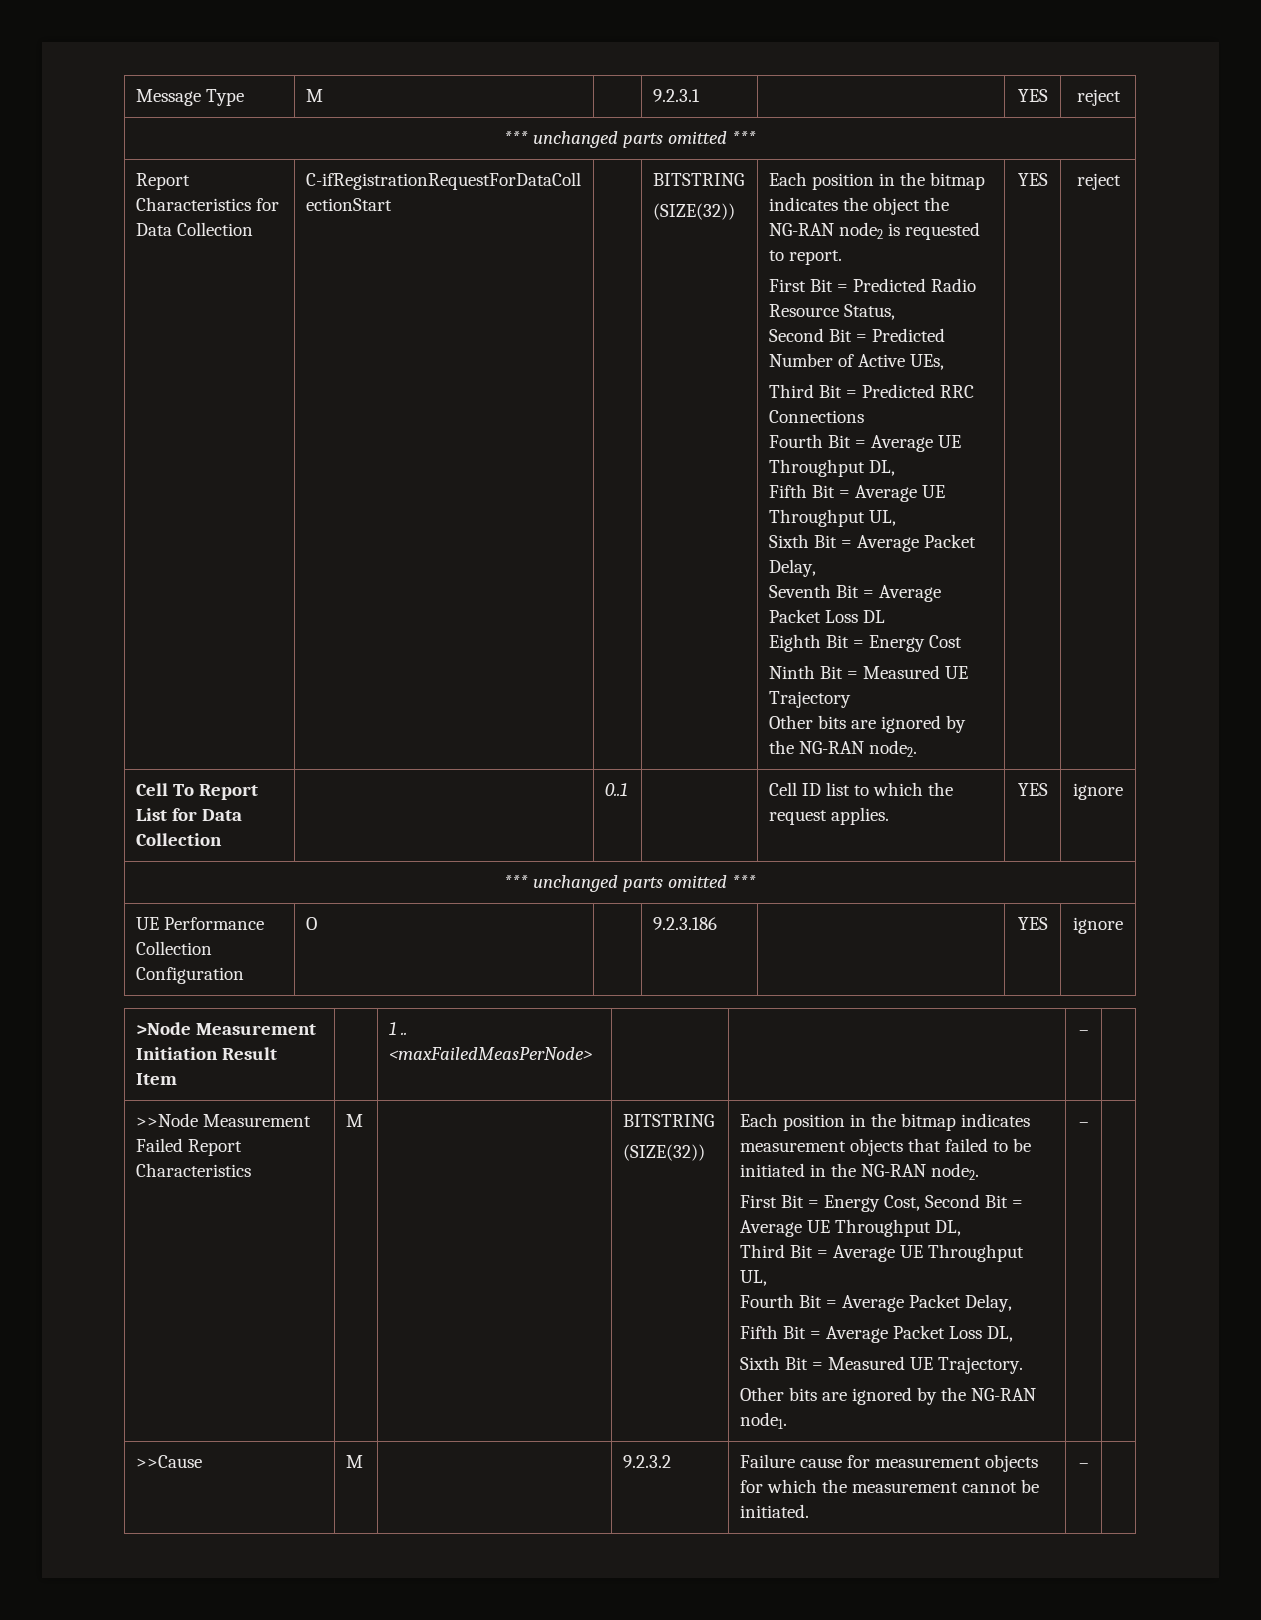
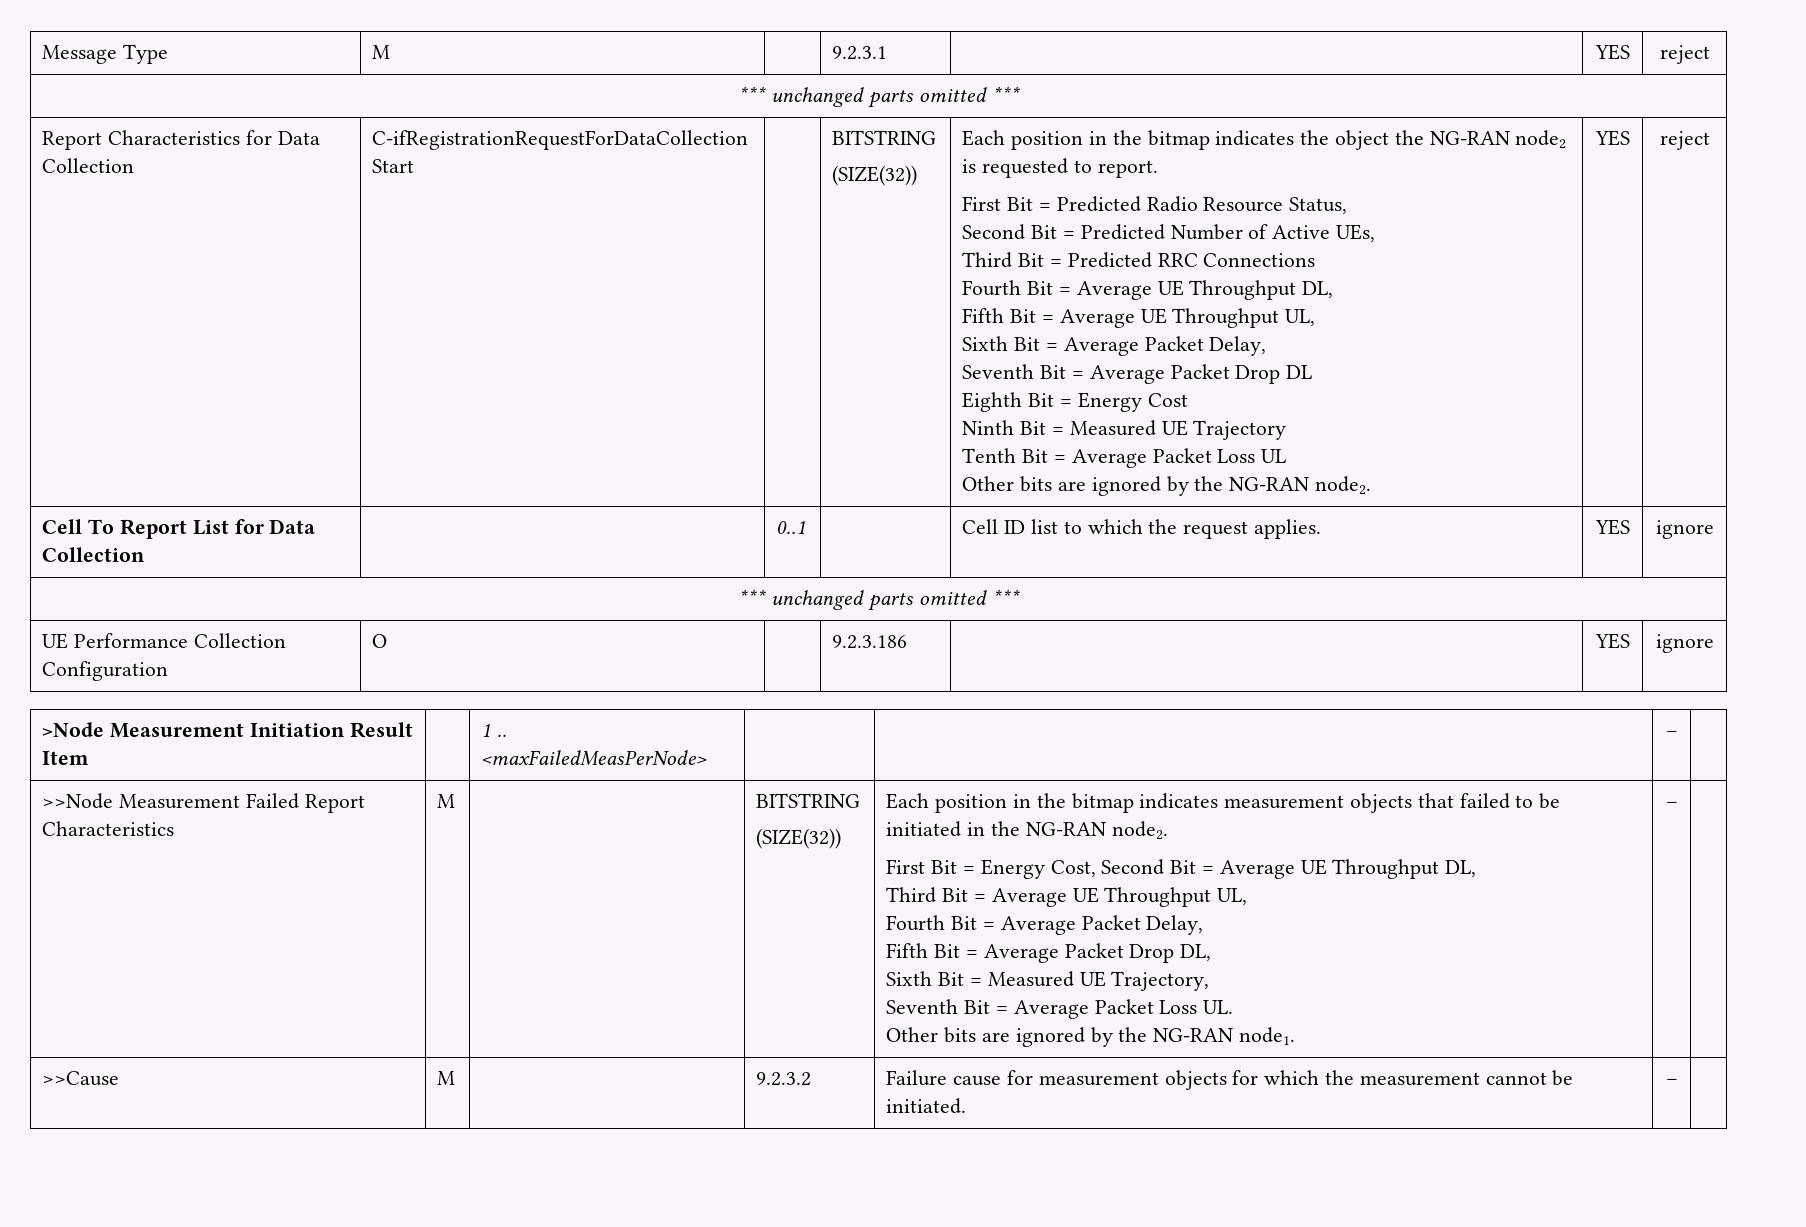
[825,610,859,623] Loss -> [1235,365,1281,384] Drop
(852, 699) none -> [962,448,1287,468] // Tenth Bit = Average Packet Loss UL
[949,1326,983,1339] Loss -> [1129,944,1175,963] Drop
[938,1357,1024,1374] Trajectory. -> [1111,971,1210,991] [886,999,1234,1019] Trajectory, // Seventh Bit = Average Packet Loss UL.

